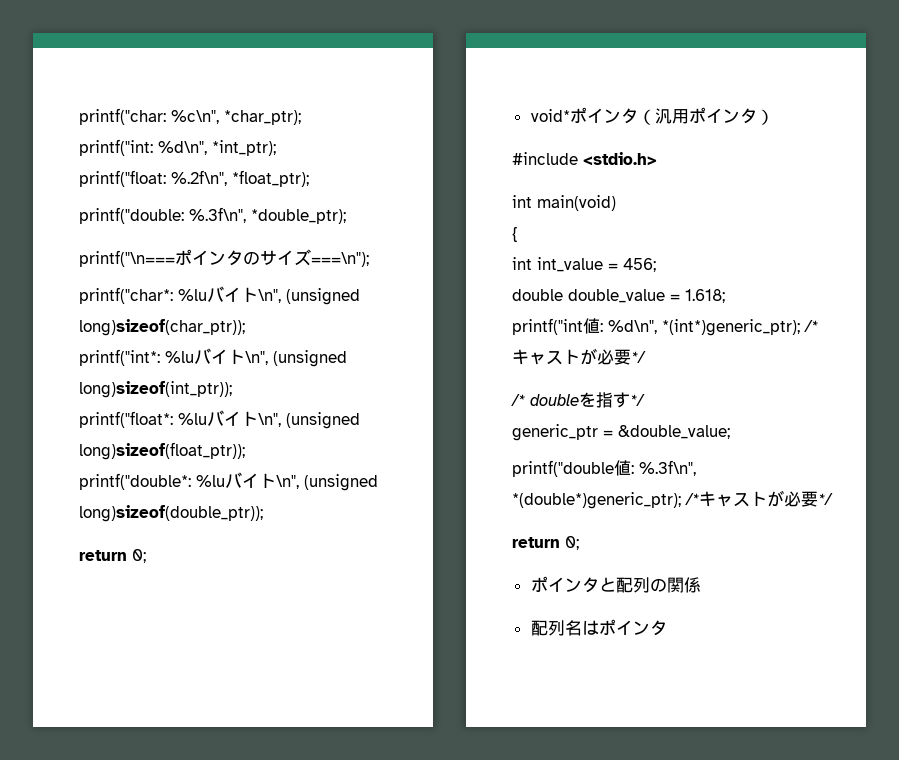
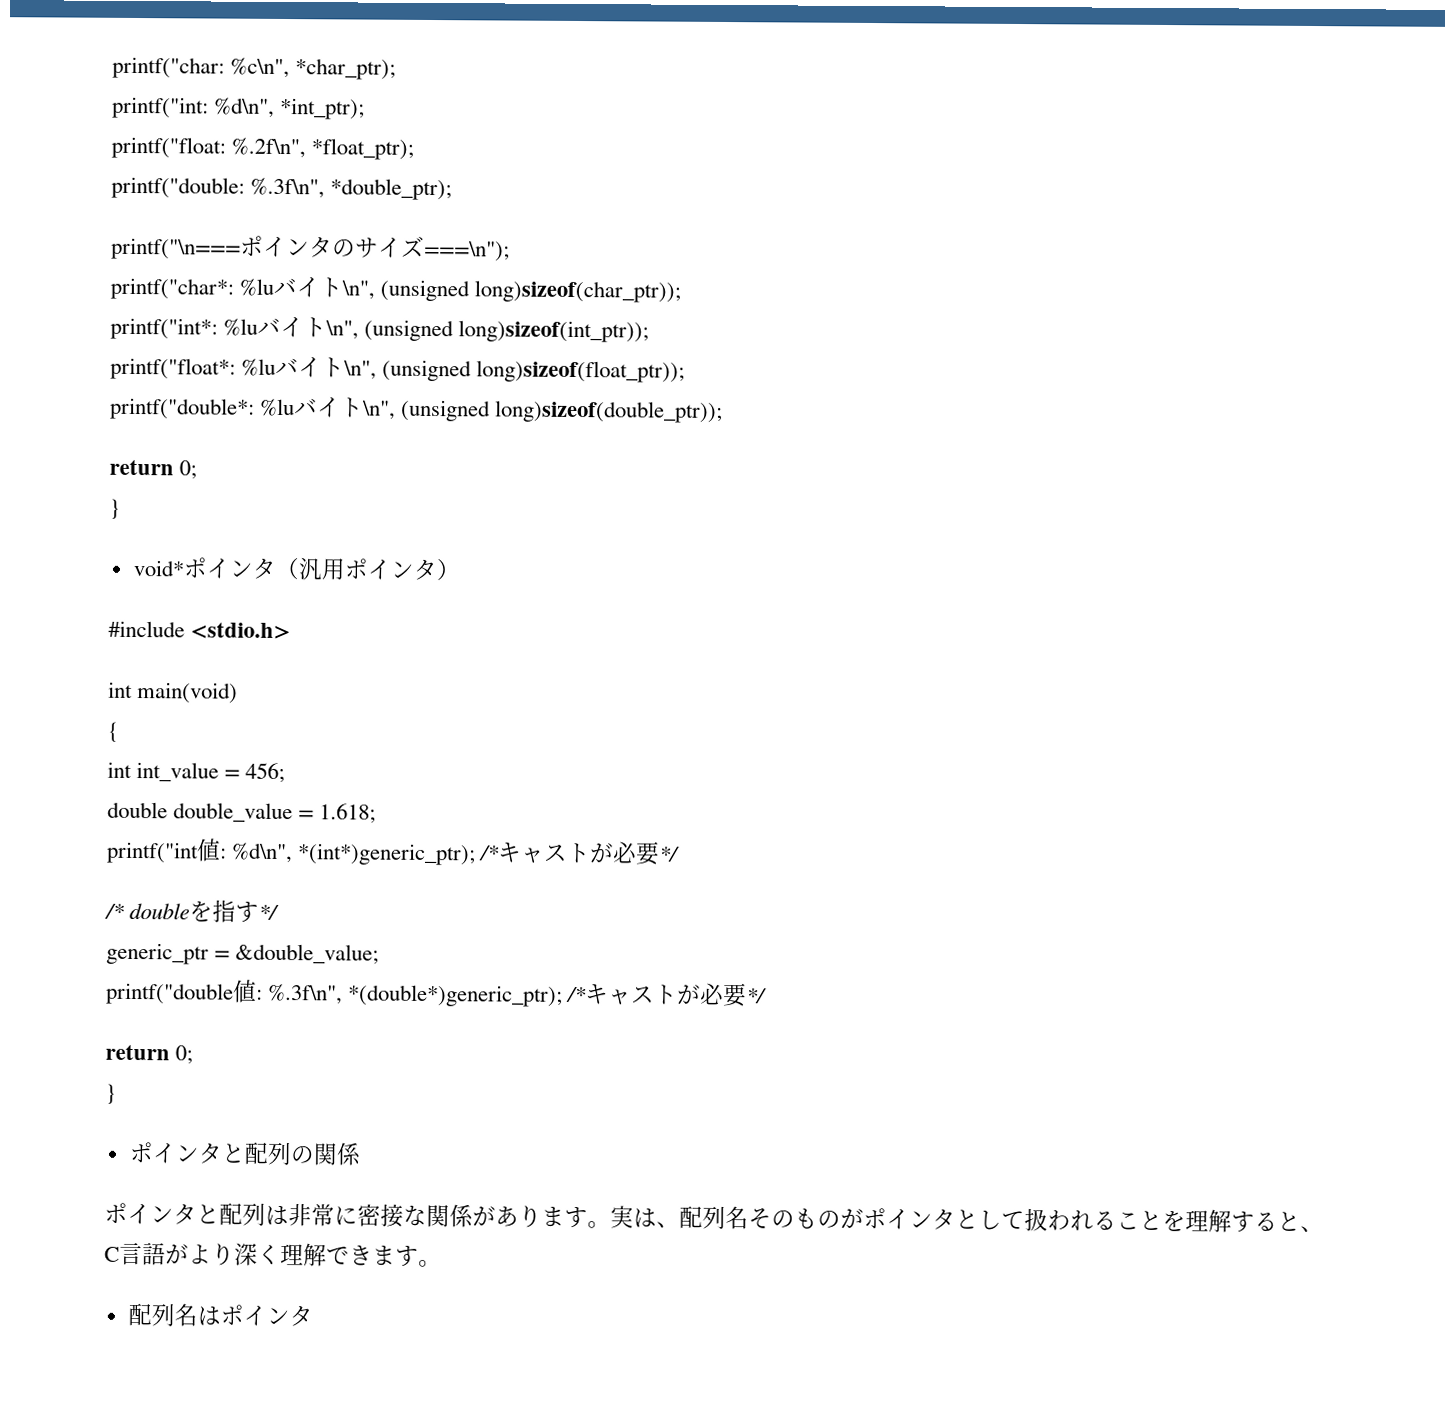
(146, 556) none -> [109,498,121,519] // }
(579, 543) none -> [105,1083,117,1104] // }
(701, 585) none -> [104,1202,1324,1233] [104,1241,442,1268] // ポインタと配列は非常に密接な関係があります。実は、配列名そのものがポインタとして扱われることを理解すると、C言語がより深く理解できます。

